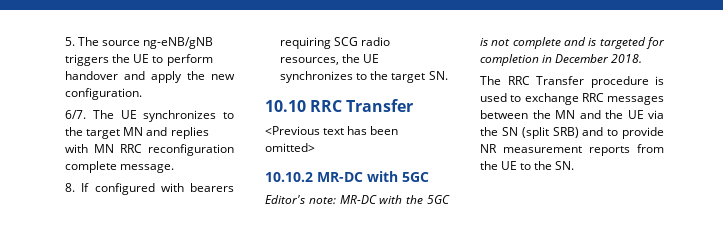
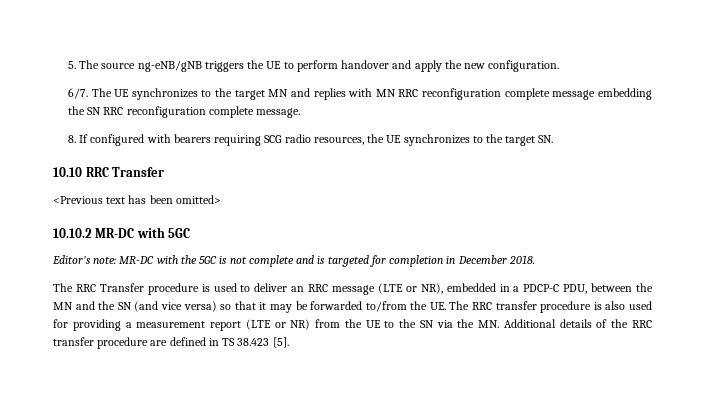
(118, 167) none -> [552,88,653,100] [67,106,254,118] message embedding the SN RRC reconfiguration complete
[524,93,664,105] exchange RRC messages -> [254,283,588,295] deliver an RRC message (LTE or NR), embedded in a PDCP-C PDU,
[627,110,664,119] [480,127,664,139] [480,144,630,156] UE via the SN (split SRB) and to provide NR measurement reports -> [117,301,652,313] [53,319,311,331] SN (and vice versa) so that it may be forwarded to/from the UE. The RRC transfer procedure is also used for providing a measurement report (LTE or NR)
[555,161,575,170] SN. -> [419,319,652,328] [53,337,289,349] SN via the MN. Additional details of the RRC transfer procedure are defined in TS 38.423 [5].

